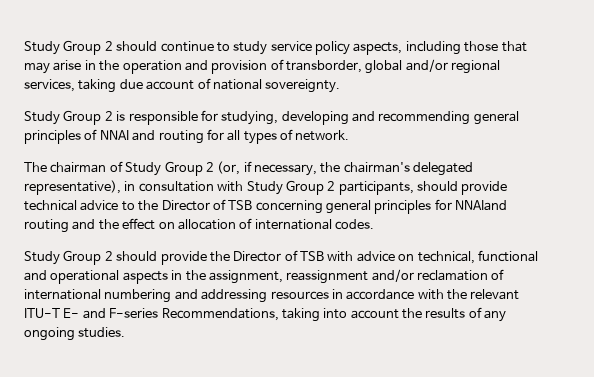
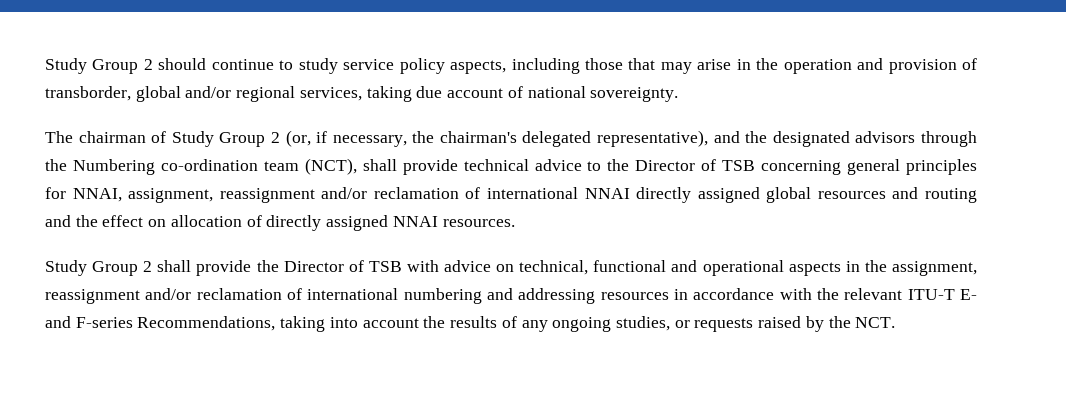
[24,110,519,125] [24,129,350,144] // Study Group 2 is responsible for studying, developing and recommending general principles of NNAI and routing for all types of network. -> (679, 94) none
[124,180,458,195] in consultation with Study Group 2 participants, should -> [713,131,978,147] [45,158,397,175] and the designated advisors through the Numbering co-ordination team (NCT), shall
[455,200,508,211] NNAIand -> [72,187,919,203] NNAI, assignment, reassignment and/or reclamation of international NNAI directly assigned global resources and
[254,219,374,230] [24,250,158,265] international codes. // Study Group 2 should -> [266,215,515,231] [45,260,192,276] directly assigned NNAI resources. // Study Group 2 shall
[78,327,126,338] studies. -> [615,316,896,332] studies, or requests raised by the NCT.

